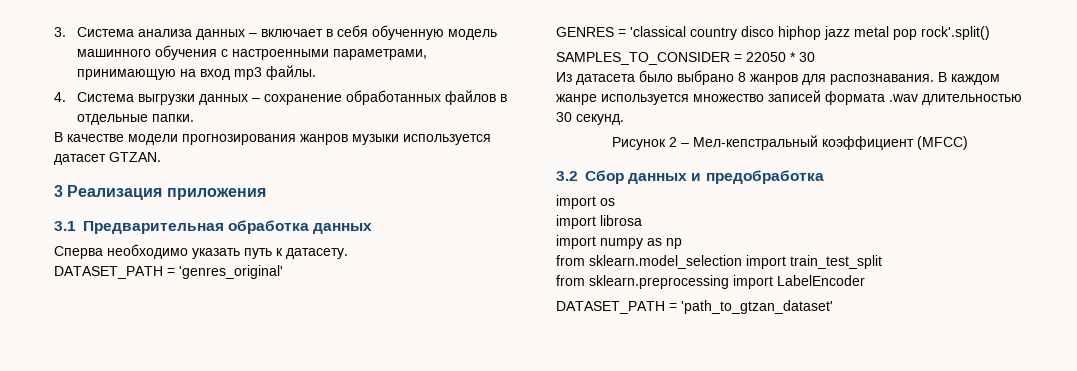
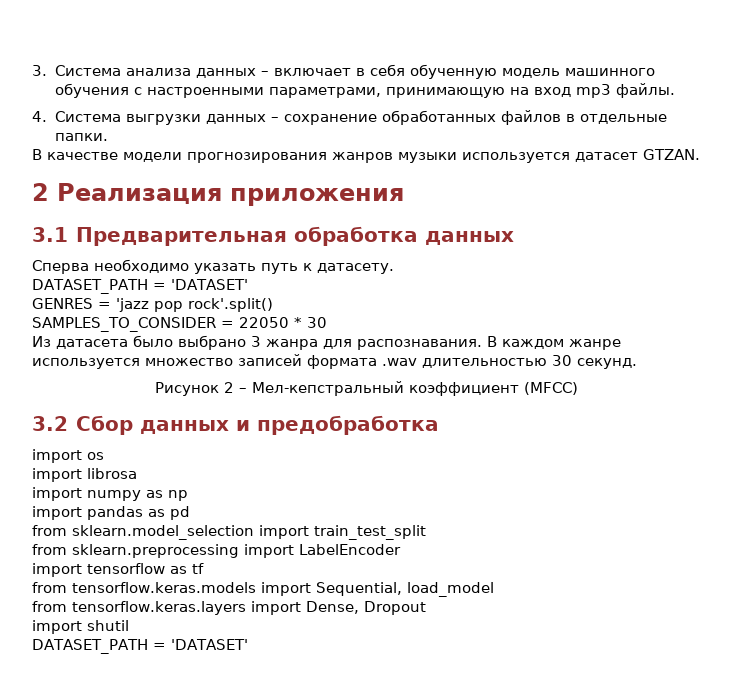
[54,185,63,197] 3 -> [32,183,49,201] 2
[179,265,283,279] 'genres_original' -> [170,279,248,290] 'DATASET'
[630,26,889,40] 'classical country disco hiphop jazz metal -> [116,298,149,312] 'jazz
[738,72,798,85] 8 жанров -> [251,336,318,350] 3 жанра
(682, 243) none -> [32,506,190,520] // import pandas as pd
[556,300,833,314] // DATASET_PATH = 'path_to_gtzan_dataset' -> [32,563,204,577] [32,582,494,597] [32,601,426,615] [32,620,129,634] [32,639,248,654] // import tensorflow as tf // from tensorflow.keras.models import Sequential, load_model // from tensorflow.keras.layers import Dense, Dropout // import shutil // DATASET_PATH = 'DATASET'

